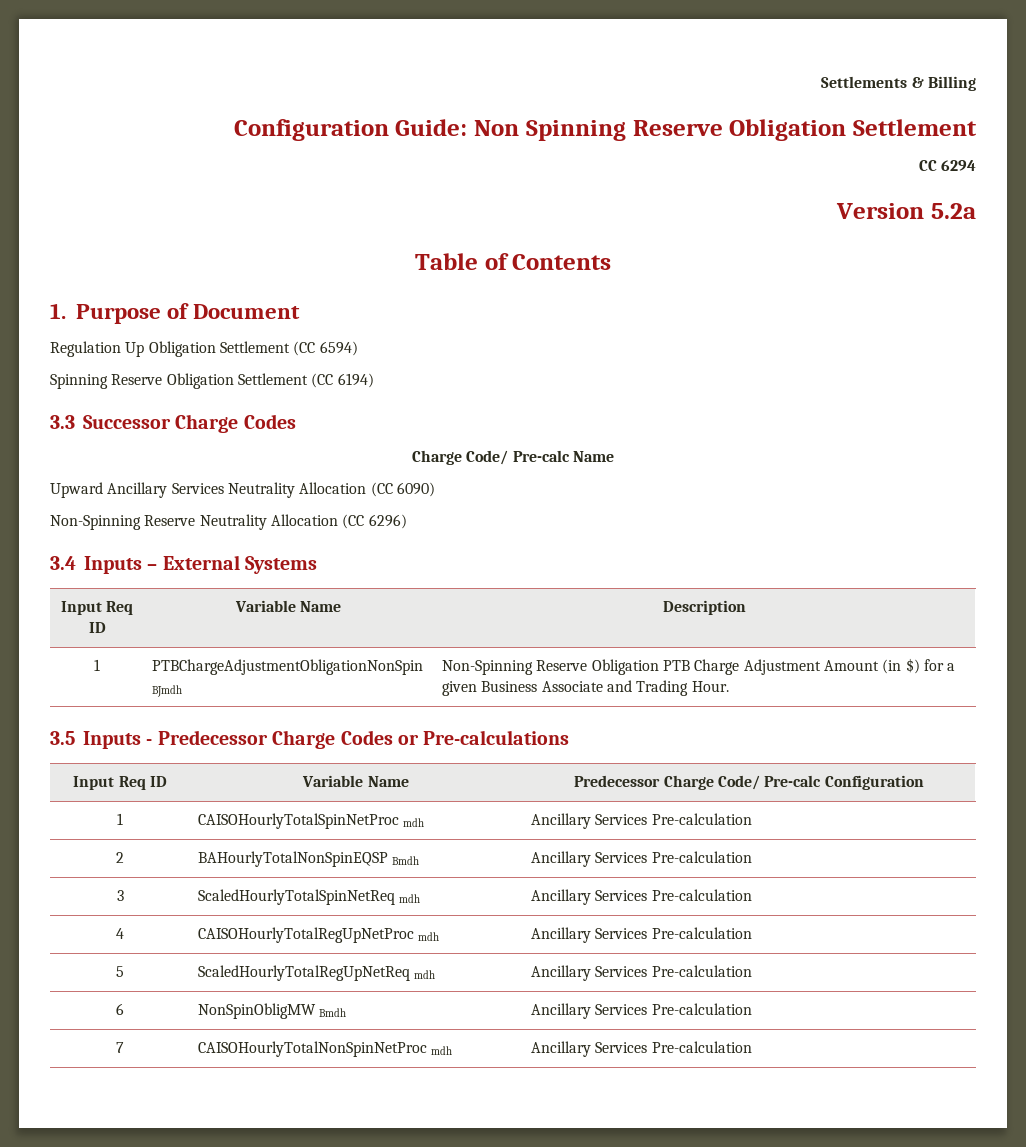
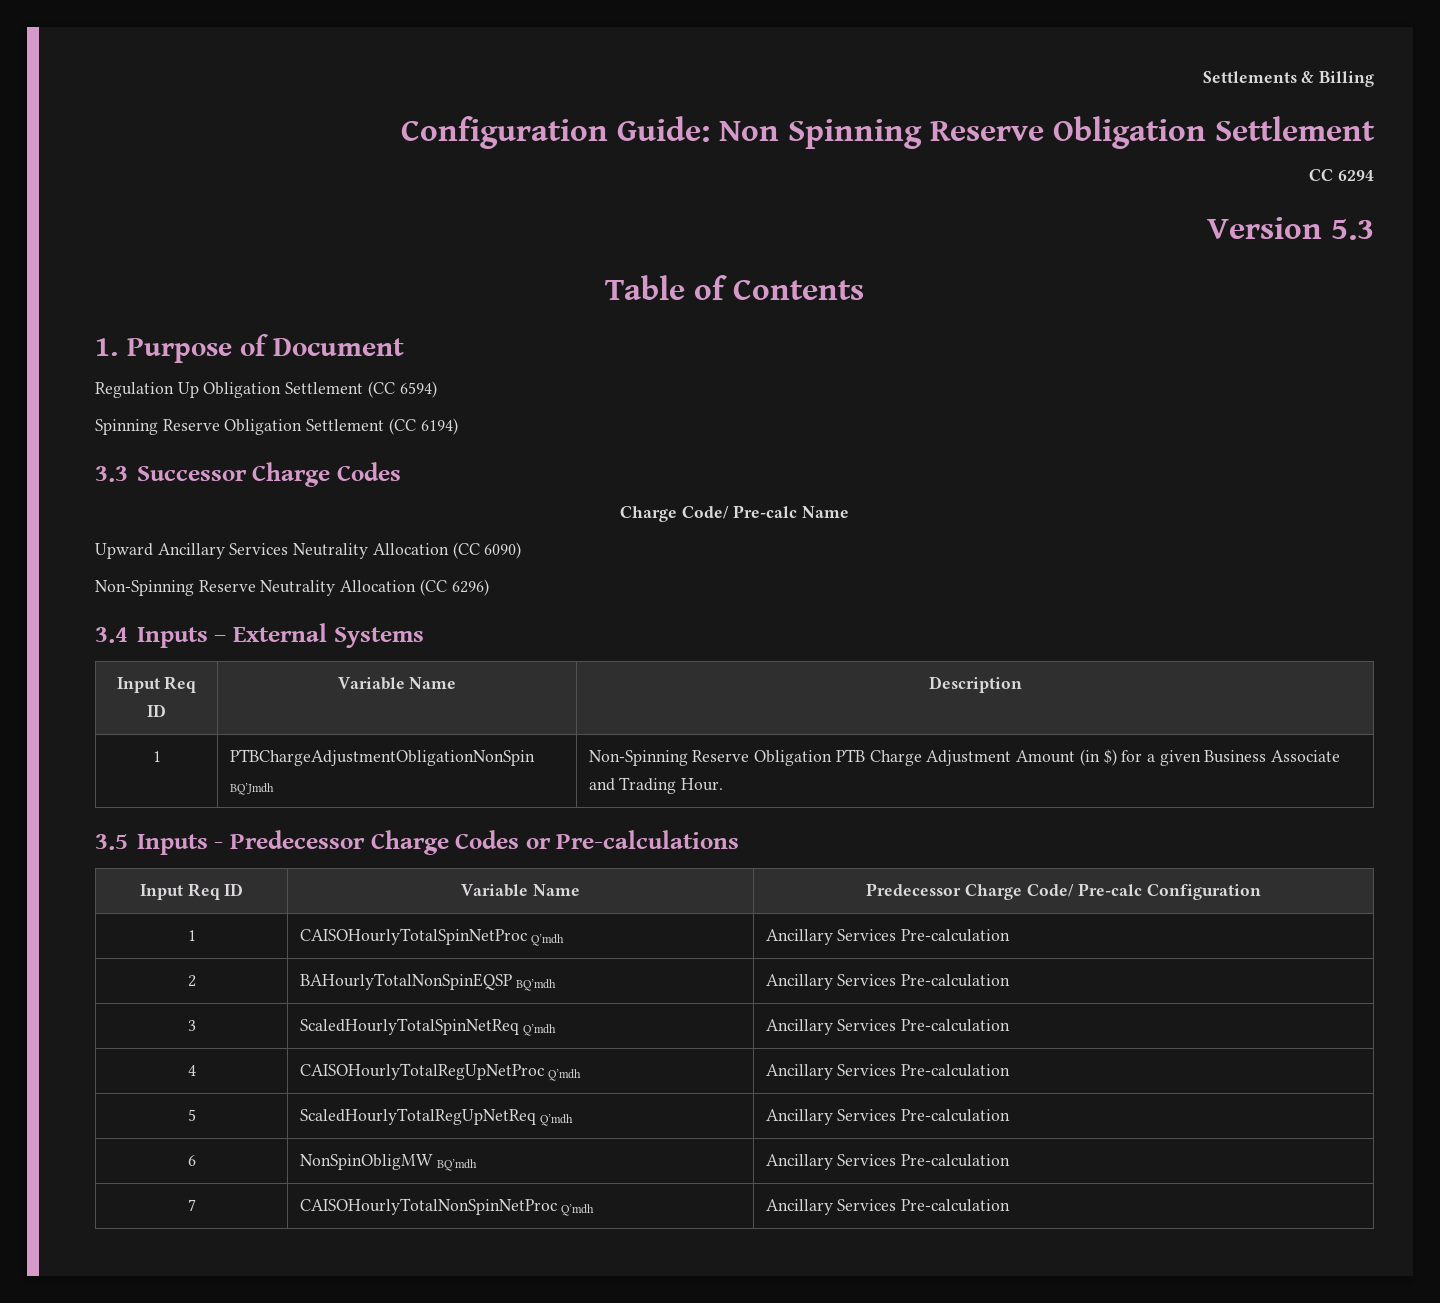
[931,203,976,219] 5.2a -> [1331,219,1374,240] 5.3
[152,685,183,697] BJmdh -> [229,783,274,795] BQ’Jmdh
[403,818,425,827] mdh -> [531,934,565,946] Q’mdh
[392,856,420,865] Bmdh -> [516,979,557,991] BQ’mdh
[399,894,421,903] mdh -> [523,1024,557,1036] Q’mdh
[418,932,440,941] mdh -> [548,1069,582,1081] Q’mdh
[414,970,436,979] mdh -> [540,1114,574,1126] Q’mdh
[319,1008,347,1017] Bmdh -> [437,1159,478,1171] BQ’mdh
[431,1046,453,1055] mdh -> [561,1204,595,1216] Q’mdh

